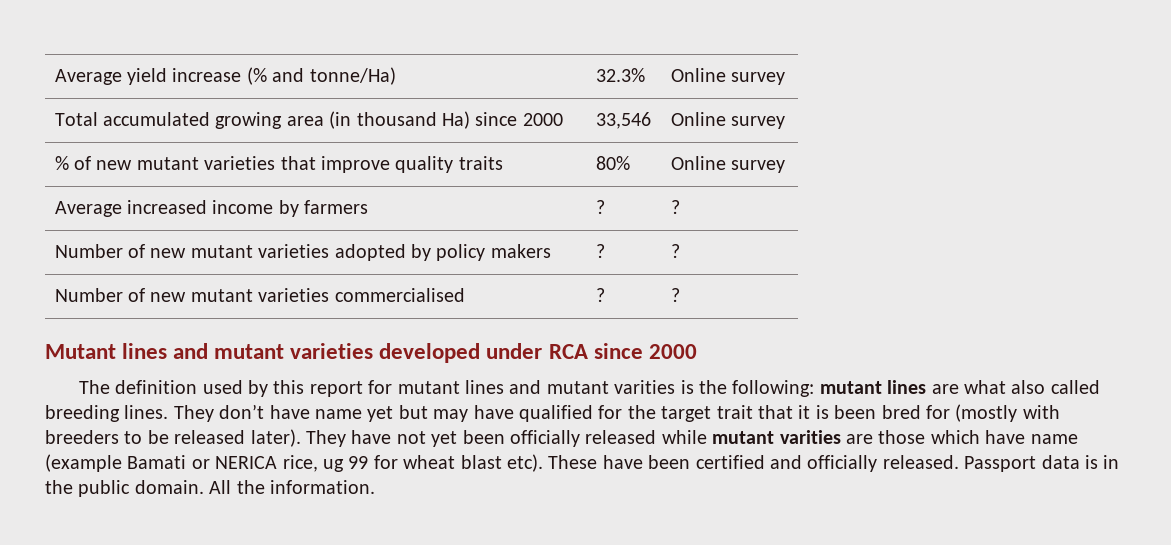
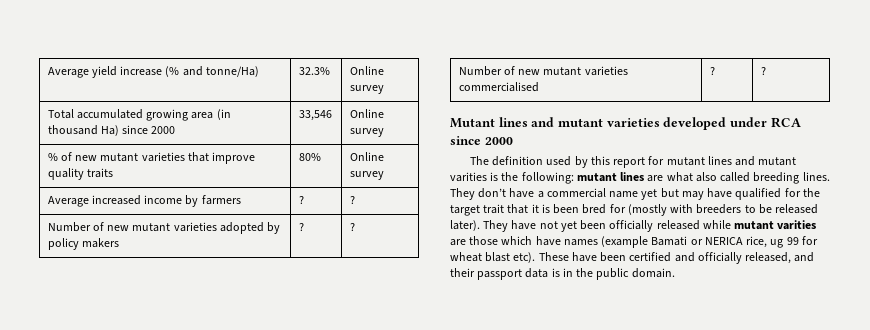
(310, 412) none -> [537,188,606,198] a commercial
[1030,434,1078,444] name -> [563,239,598,246] names
[882,455,1037,472] released. Passport -> [745,252,815,264] [450,268,523,280] released, and their passport
[209,480,375,494] All the information. -> (675, 273) none

